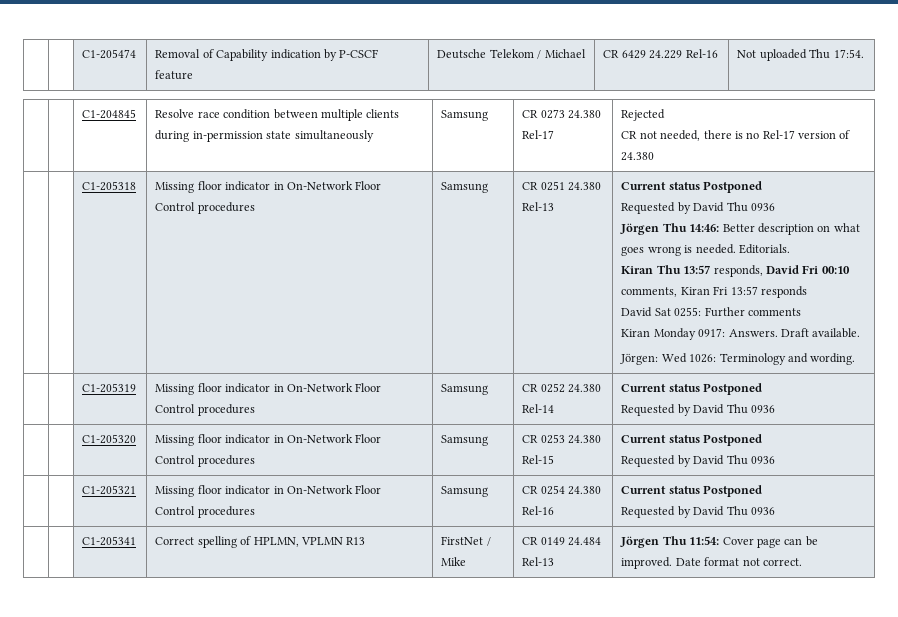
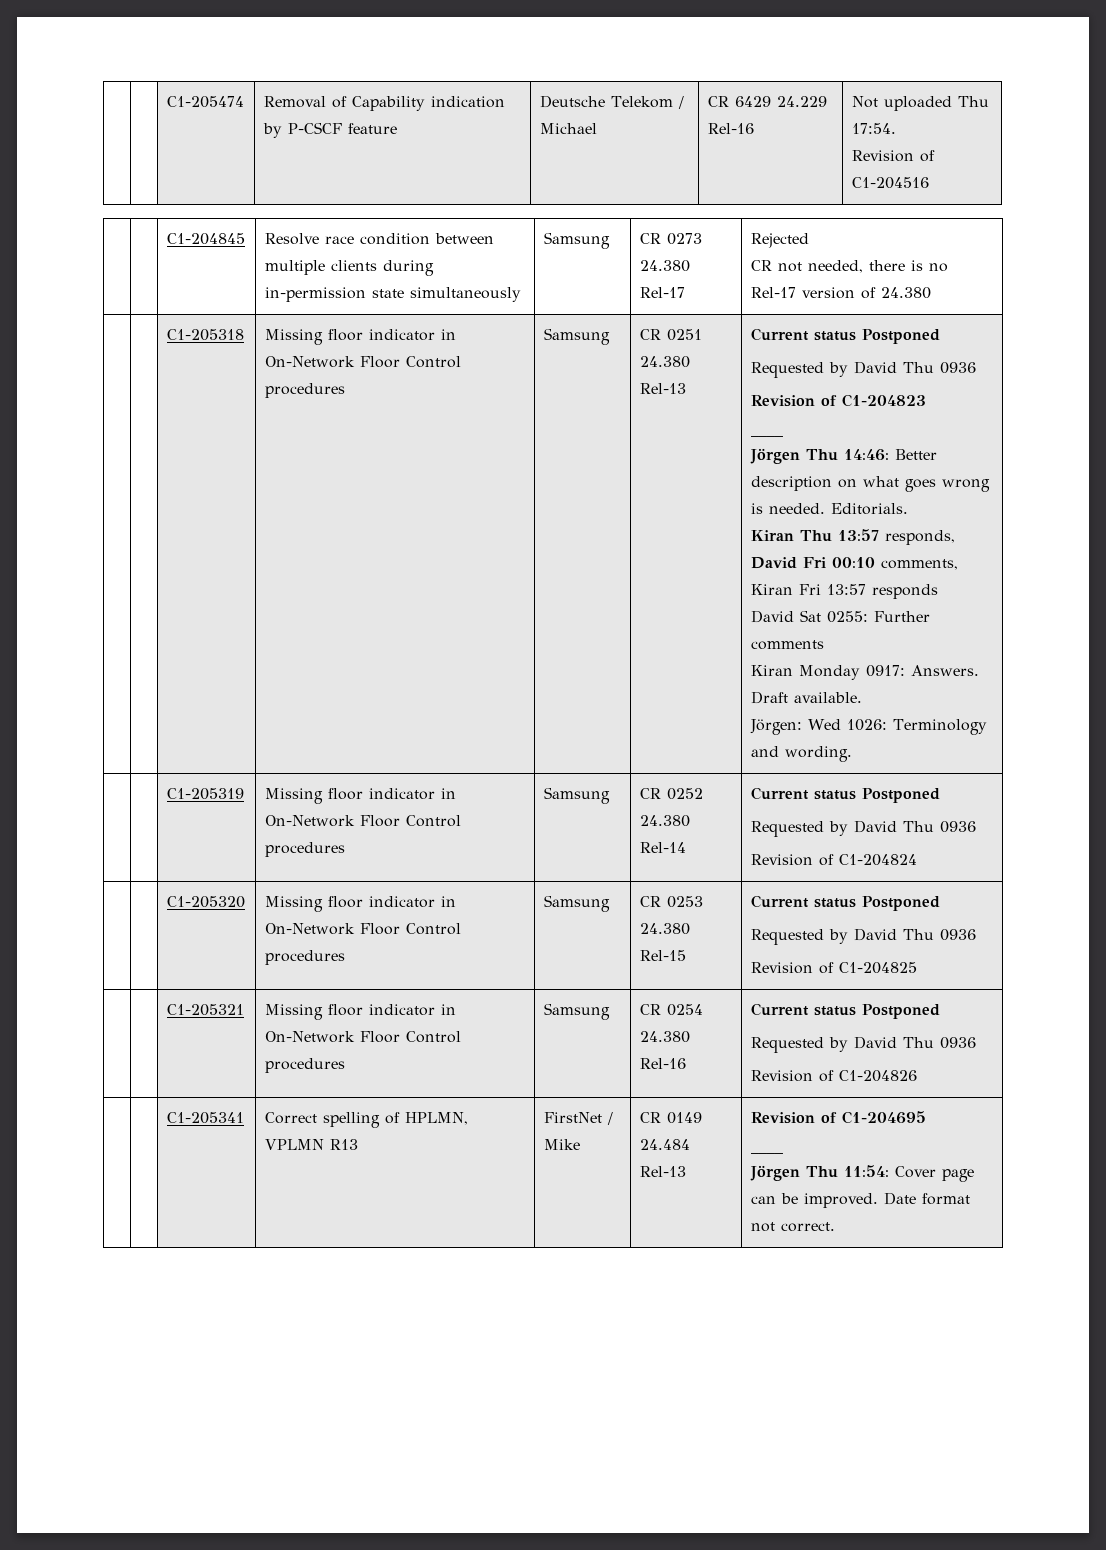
(864, 53) none -> [851,150,935,162] [851,177,929,189] // Revision of C1-204516
(775, 207) none -> [750,394,926,407] [750,433,783,437] // Revision of C1-204823 // ____
(775, 409) none -> [750,854,917,866] // Revision of C1-204824
(775, 460) none -> [750,962,917,974] // Revision of C1-204825
(775, 511) none -> [750,1070,917,1082] // Revision of C1-204826
(555, 561) none -> [750,1111,926,1124] [750,1150,783,1154] Revision of C1-204695 // ____ //

